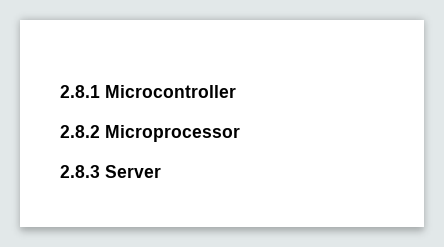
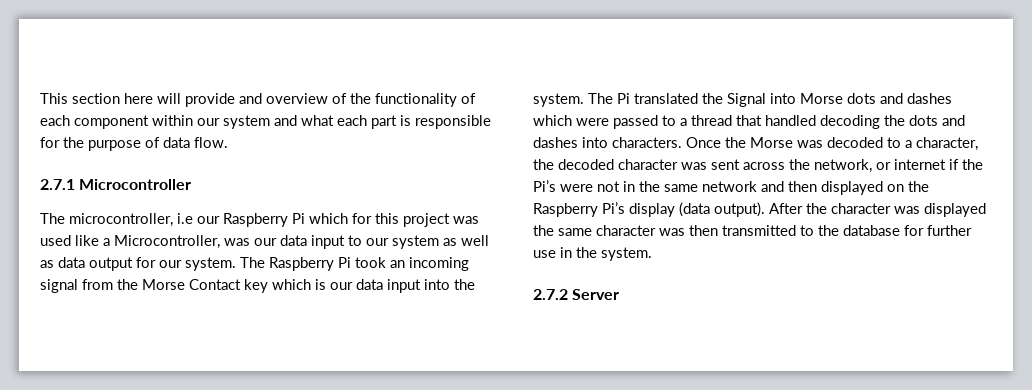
[60,85,236,98] [60,125,240,142] [60,165,100,178] 2.8.1 Microcontroller // 2.8.2 Microprocessor // 2.8.3 -> [40,93,476,107] [40,115,491,129] [40,137,228,151] [40,179,192,190] [40,213,479,227] [40,235,489,249] [40,257,469,271] [40,279,475,293] [533,93,952,107] [533,115,965,129] [533,137,978,151] [533,159,983,173] [533,180,929,195] [533,202,986,217] [533,225,972,236] [533,247,652,261] [533,289,568,300] This section here will provide and overview of the functionality of each component within our system and what each part is responsible for the purpose of data flow. // 2.7.1 Microcontroller // The microcontroller, i.e our Raspberry Pi which for this project was used like a Microcontroller, was our data input to our system as well as data output for our system. The Raspberry Pi took an incoming signal from the Morse Contact key which is our data input into the system. The Pi translated the Signal into Morse dots and dashes which were passed to a thread that handled decoding the dots and dashes into characters. Once the Morse was decoded to a character, the decoded character was sent across the network, or internet if the Pi’s were not in the same network and then displayed on the Raspberry Pi’s display (data output). After the character was displayed the same character was then transmitted to the database for further use in the system. // 2.7.2

